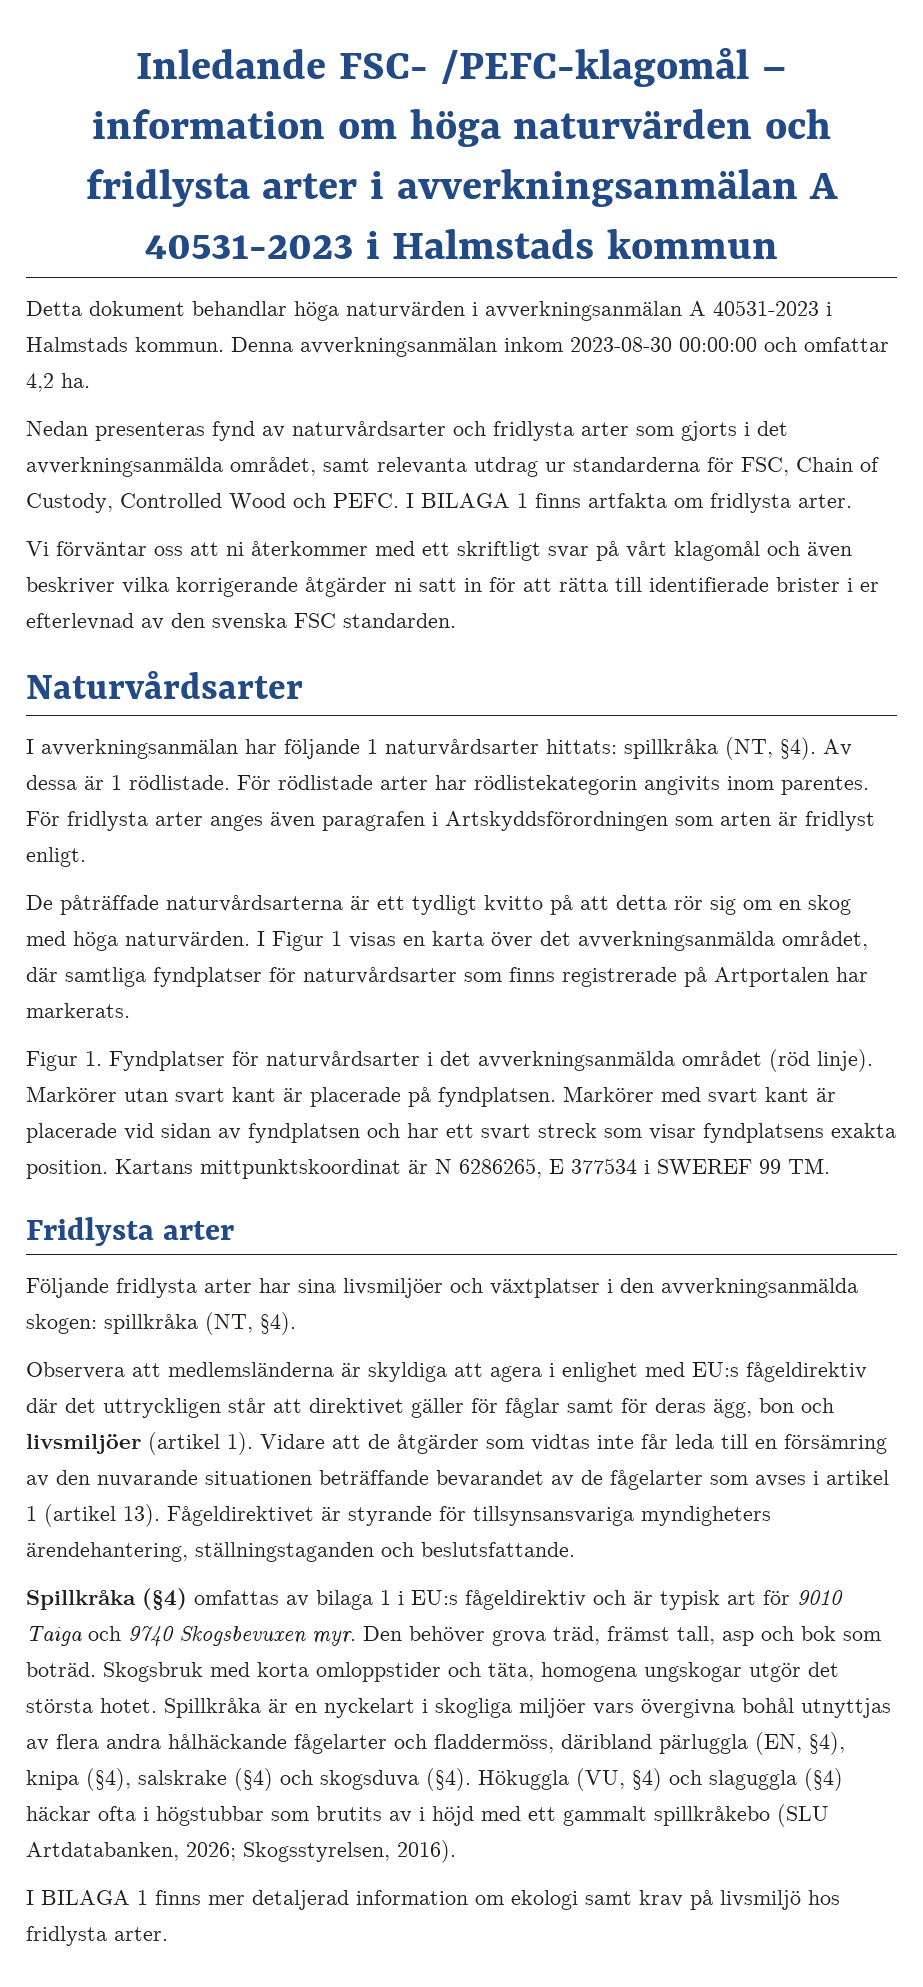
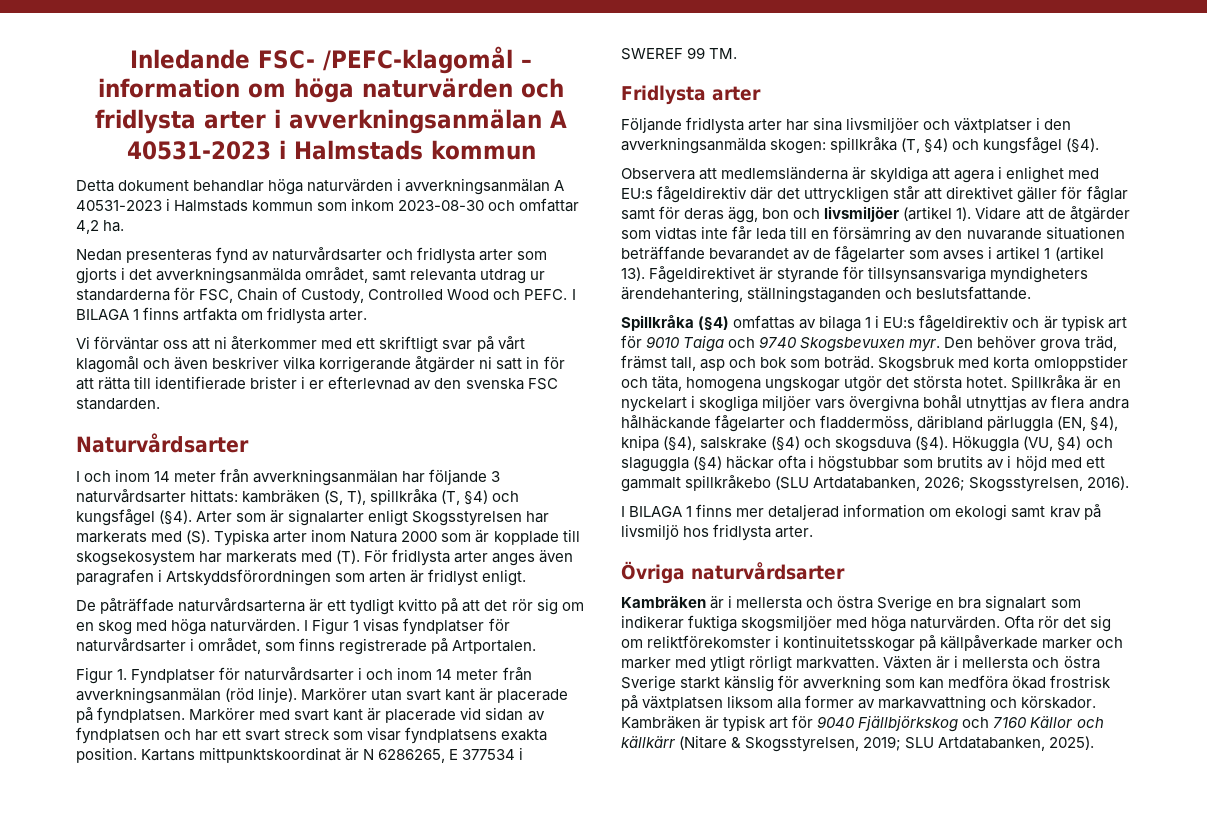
[135,337,497,357] kommun. Denna avverkningsanmälan -> [252,200,348,211] kommun som
[679,337,757,352] 00:00:00 -> (485, 205) none
(34, 746) none -> [84,469,250,483] och inom 14 meter från
[367,739,378,754] 1 -> [491,471,501,482] 3
[624,737,852,760] [26,775,869,795] spillkråka (NT, §4). Av dessa är 1 rödlistade. För rödlistade arter har rödlistekategorin angivits inom parentes. -> [242,489,520,505] [76,509,550,526] [76,529,580,546] [76,550,361,566] kambräken (S, T), spillkråka (T, §4) och kungsfågel (§4). Arter som är signalarter enligt Skogsstyrelsen har markerats med (S). Typiska arter inom Natura 2000 som är kopplade till skogsekosystem har markerats med (T).
[616,895,667,910] detta -> [484,600,508,611] det
[403,931,868,951] [26,967,146,987] en karta över det avverkningsanmälda området, där samtliga -> (400, 625) none
(457, 975) none -> [190,638,262,654] i området,
[714,967,868,987] [26,1003,130,1018] Artportalen har markerats. -> [452,640,537,654] Artportalen.
[440,1051,762,1071] det avverkningsanmälda området -> [366,667,532,681] [76,687,221,704] och inom 14 meter från avverkningsanmälan
[205,1312,296,1335] (NT, §4). -> [901,137,1100,154] (T, §4) och kungsfågel (§4).
(168, 1934) none -> [621,561,845,584] [621,595,1081,612] [621,615,1112,632] [621,635,1124,652] [621,655,1100,672] [621,675,1112,692] [621,695,1097,712] [621,715,1104,732] [621,735,1095,752] // Övriga naturvårdsarter // Kambräken är i mellersta och östra Sverige en bra signalart som indikerar fuktiga skogsmiljöer med höga naturvärden. Ofta rör det sig om reliktförekomster i kontinuitetsskogar på källpåverkade marker och marker med ytligt rörligt markvatten. Växten är i mellersta och östra Sverige starkt känslig för avverkning som kan medföra ökad frostrisk på växtplatsen liksom alla former av markavvattning och körskador. Kambräken är typisk art för 9040 Fjällbjörkskog och 7160 Källor och källkärr (Nitare & Skogsstyrelsen, 2019; SLU Artdatabanken, 2025).

